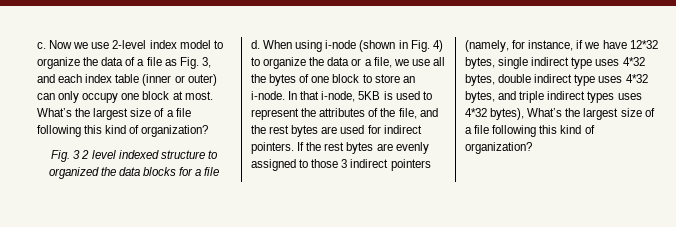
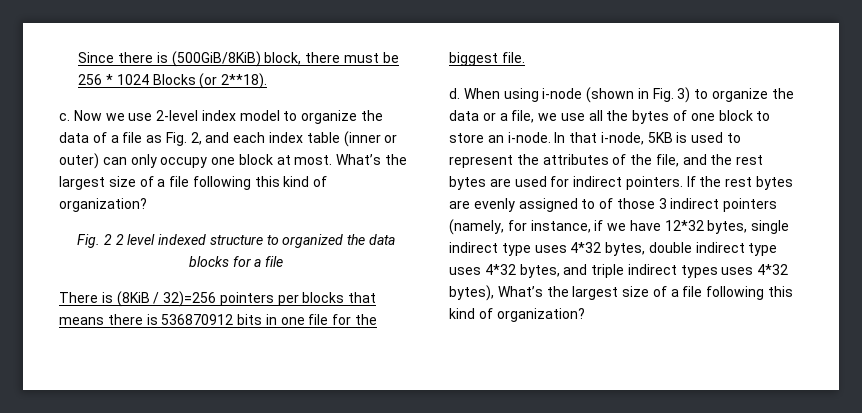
(37, 45) none -> [78,51,399,67] [78,73,268,89] Since there is (500GiB/8KiB) block, there must be 256 * 1024 Blocks (or 2**18). //
[201,57,211,68] 3, -> [190,132,202,145] 2,
[73,150,81,159] 3 -> [103,234,112,245] 2
(220, 171) none -> [59,291,377,307] [59,314,378,325] [449,52,525,66] // There is (8KiB / 32)=256 pointers per blocks that means there is 536870912 bits in one file for the biggest file.
[432,40,443,52] 4) -> [677,87,691,103] 3)
(309, 163) none -> [599,198,614,209] of

